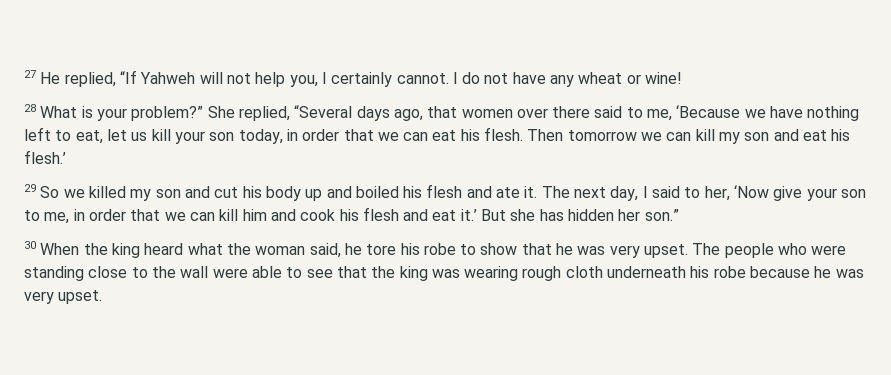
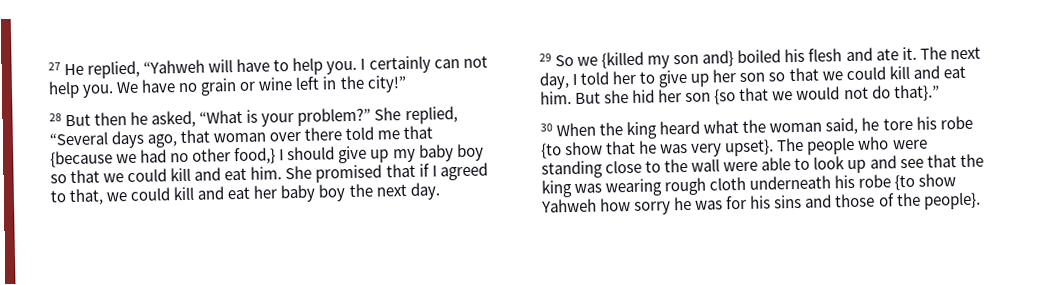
[119,70,683,87] [24,104,78,118] “If Yahweh will not help you, I certainly cannot. I do not have any wheat or wine! // 28 What -> [143,55,488,76] [48,75,407,99] [49,109,244,128] “Yahweh will have to help you. I certainly can not help you. We have no grain or wine left in the city!” // 28 But then he asked, “What
[461,109,513,118] women -> [213,132,267,143] woman
[594,105,860,121] [24,127,851,144] [24,150,66,164] said to me, ‘Because we have nothing left to eat, let us kill your son today, in order that we can eat his flesh. Then tomorrow we can kill my son and eat his flesh.’ -> [345,125,434,141] [50,143,484,168] [50,162,488,184] [50,182,441,206] told me that {because we had no other food,} I should give up my baby boy so that we could kill and eat him. She promised that if I agreed to that, we could kill and eat her baby boy the next day.
[88,186,352,201] killed my son and cut his body up and -> [601,50,735,69] {killed my son and}
[652,185,866,201] [24,207,477,224] said to her, ‘Now give your son to me, in order that we can kill him and cook his flesh and eat it.’ -> [580,65,966,88] [540,91,572,105] told her to give up her son so that we could kill and eat him.
[539,209,679,221] has hidden her son.” -> [632,84,940,105] hid her son {so that we would not do that}.”
[460,244,477,255] to -> [541,143,562,159] {to
[644,244,689,258] upset. -> [724,139,775,157] upset}.
(303, 272) none -> [813,155,897,174] look up and
[750,266,864,278] [24,290,103,304] because he was very upset. -> [894,173,957,191] [541,191,981,215] {to show Yahweh how sorry he was for his sins and those of the people}.

